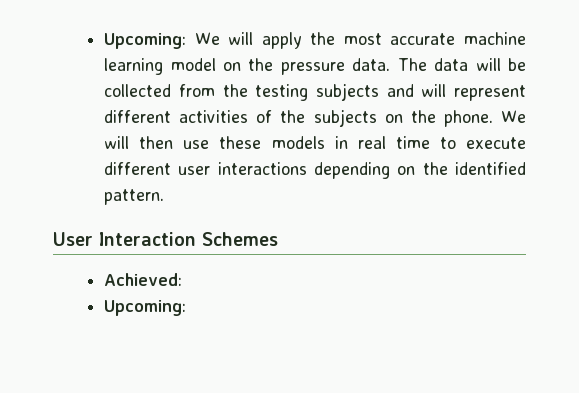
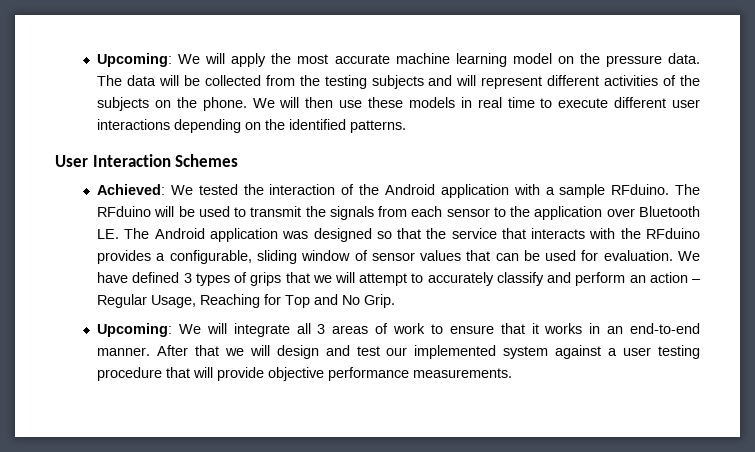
[104,189,165,205] pattern. -> [350,120,407,133] patterns.
[104,300,187,316] // Upcoming: -> [170,184,700,198] [97,206,700,220] [97,228,700,242] [97,250,700,264] [97,272,701,286] [97,294,396,308] [97,323,700,337] [97,345,700,359] [97,367,513,381] We tested the interaction of the Android application with a sample RFduino. The RFduino will be used to transmit the signals from each sensor to the application over Bluetooth LE. The Android application was designed so that the service that interacts with the RFduino provides a configurable, sliding window of sensor values that can be used for evaluation. We have defined 3 types of grips that we will attempt to accurately classify and perform an action – Regular Usage, Reaching for Top and No Grip. // Upcoming: We will integrate all 3 areas of work to ensure that it works in an end-to-end manner. After that we will design and test our implemented system against a user testing procedure that will provide objective performance measurements.

